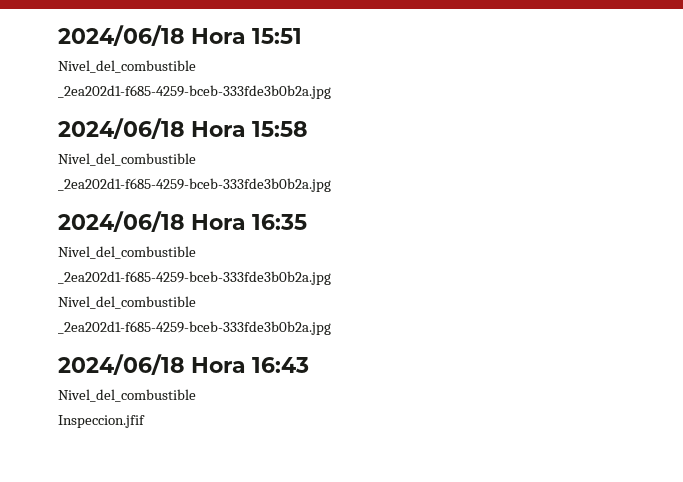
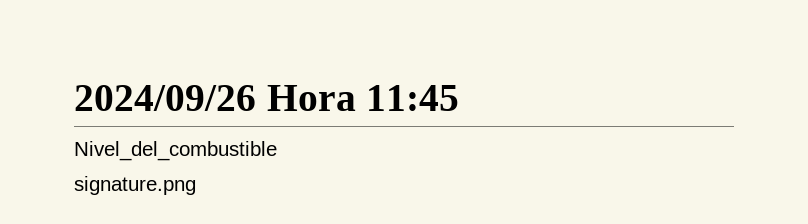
[58,25,302,46] [58,60,196,73] [58,85,331,99] [58,118,308,139] [58,153,196,166] [58,178,331,192] [58,211,307,232] [58,246,196,259] [58,271,331,285] [58,296,196,309] [58,321,331,335] [58,354,309,375] [58,389,196,402] [58,415,145,428] 2024/06/18 Hora 15:51 // Nivel_del_combustible // _2ea202d1-f685-4259-bceb-333fde3b0b2a.jpg // 2024/06/18 Hora 15:58 // Nivel_del_combustible // _2ea202d1-f685-4259-bceb-333fde3b0b2a.jpg // 2024/06/18 Hora 16:35 // Nivel_del_combustible // _2ea202d1-f685-4259-bceb-333fde3b0b2a.jpg // Nivel_del_combustible // _2ea202d1-f685-4259-bceb-333fde3b0b2a.jpg // 2024/06/18 Hora 16:43 // Nivel_del_combustible // Inspeccion.jfif -> [74,85,460,111] [74,141,277,161] [74,176,196,195] 2024/09/26 Hora 11:45 // Nivel_del_combustible // signature.png

